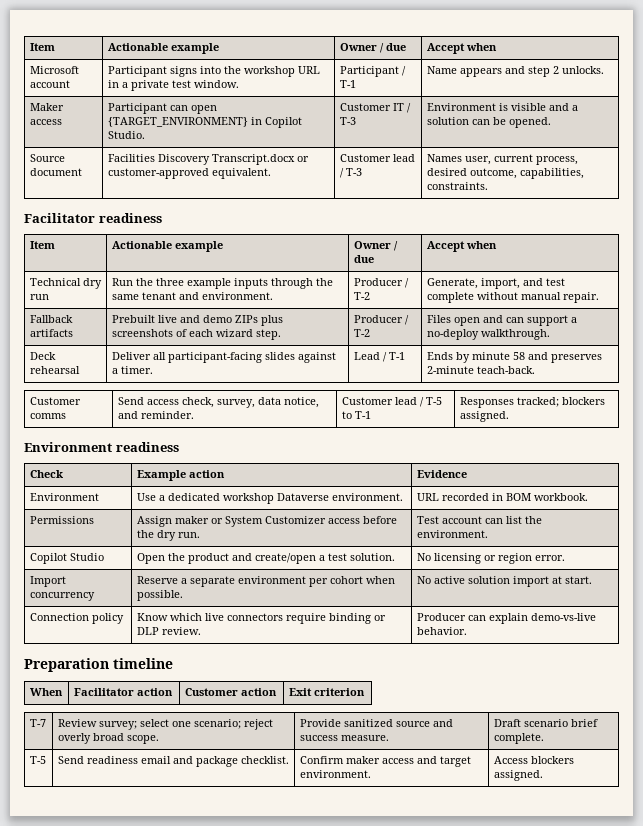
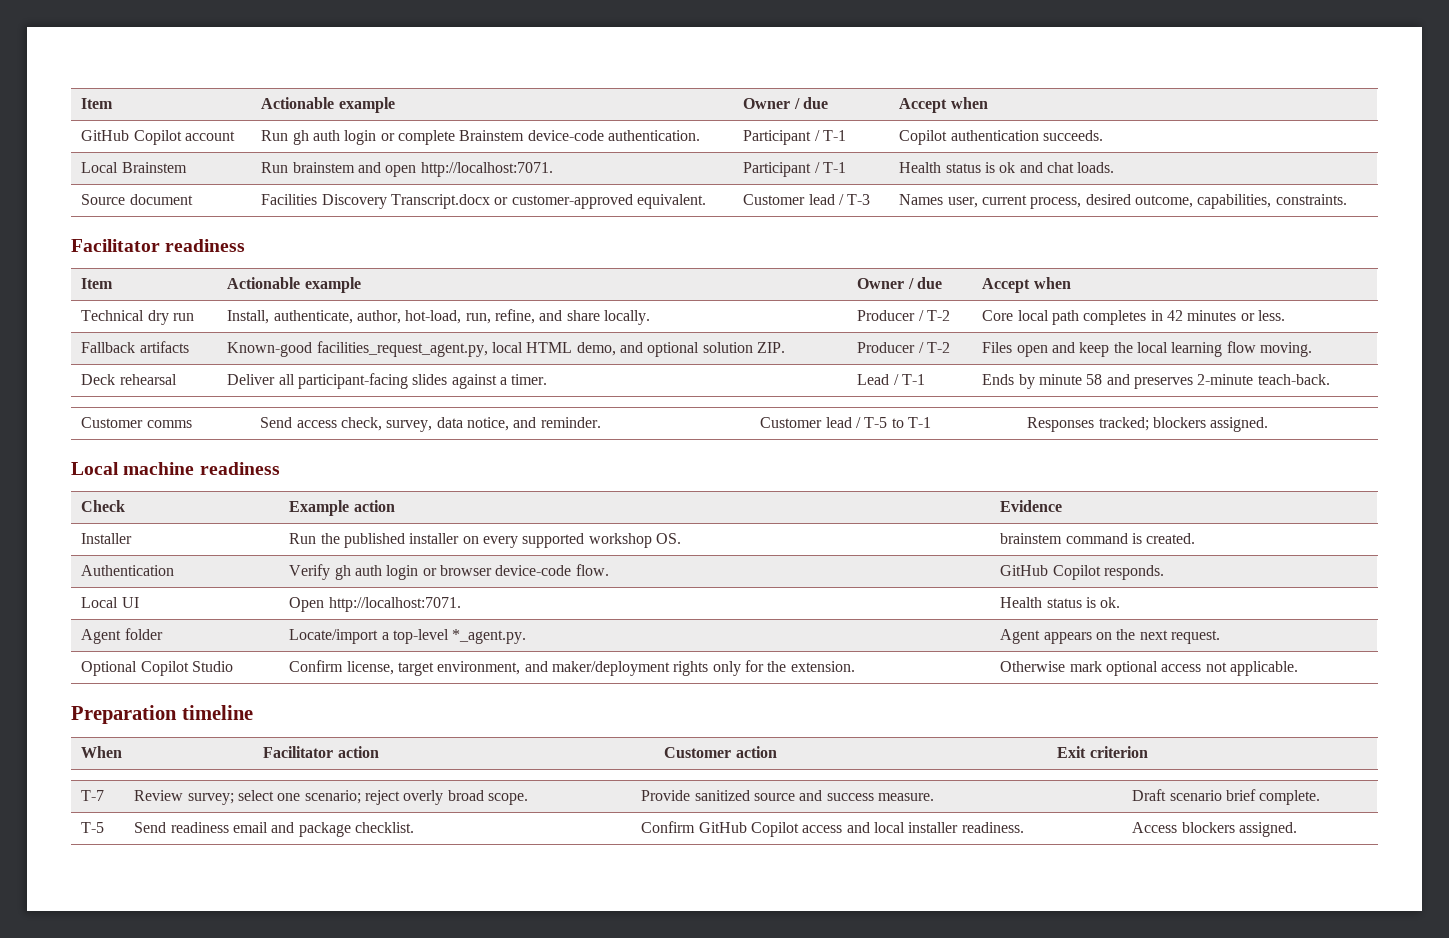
[29,43,55,51] [107,43,219,54] [339,43,406,53] [426,43,497,54] [29,66,79,74] Item | Actionable example | Owner / due | Accept when // Microsoft -> [81,98,114,109] [261,97,395,113] [743,97,829,109] [899,97,988,113] [81,130,182,145] Item | Actionable example | Owner / due | Accept when // GitHub Copilot
[107,66,320,77] [107,80,239,91] [339,66,406,77] [339,80,356,88] [426,66,604,77] [29,103,64,111] [29,119,62,125] [107,103,217,114] [107,117,302,128] [107,131,145,139] [339,103,411,113] [339,117,356,125] [426,103,578,111] [426,117,551,128] Participant signs into the workshop URL in a private test window. | Participant / T-1 | Name appears and step 2 unlocks. // Maker access | Participant can open {TARGET_ENVIRONMENT} in Copilot Studio. | Customer IT / T-3 | Environment is visible and a solution can be opened. -> [261,130,701,145] [743,130,847,145] [899,130,1104,145] [81,162,187,173] [261,162,553,177] [743,162,847,177] [899,162,1115,173] Run gh auth login or complete Brainstem device-code authentication. | Participant / T-1 | Copilot authentication succeeds. // Local Brainstem | Run brainstem and open http://localhost:7071. | Participant / T-1 | Health status is ok and chat loads.
[111,278,333,289] [111,292,273,300] [353,278,409,288] [353,292,370,300] [426,278,565,289] [426,292,599,303] [29,315,73,323] [29,329,73,337] [111,315,283,326] [111,329,281,340] Run the three example inputs through the same tenant and environment. | Producer / T-2 | Generate, import, and test complete without manual repair. // Fallback artifacts | Prebuilt live and demo ZIPs plus screenshots of each wizard step. -> [227,309,651,325] [857,310,951,321] [982,310,1286,325] [81,341,189,353] [227,341,786,357] Install, authenticate, author, hot-load, run, refine, and share locally. | Producer / T-2 | Core local path completes in 42 minutes or less. // Fallback artifacts | Known-good facilities_request_agent.py, local HTML demo, and optional solution ZIP.
[505,315,577,326] [426,329,550,340] can support a no-deploy walkthrough. -> [1079,341,1313,357] keep the local learning flow moving.
[24,442,112,452] Environment -> [71,462,195,475] Local machine
[29,493,99,501] [136,493,403,504] [416,493,588,501] [29,516,94,524] [136,516,397,527] [136,530,200,541] [416,516,542,524] [416,530,488,538] [29,553,104,564] [136,553,395,564] [416,553,565,564] [29,576,66,587] [29,592,95,601] [136,576,395,587] [136,590,183,601] [416,576,592,587] [29,613,124,624] [136,613,386,624] [136,627,201,635] [416,613,596,624] [416,627,467,635] Environment | Use a dedicated workshop Dataverse environment. | URL recorded in BOM workbook. // Permissions | Assign maker or System Customizer access before the dry run. | Test account can list the environment. // Copilot Studio | Open the product and create/open a test solution. | No licensing or region error. // Import concurrency | Reserve a separate environment per cohort when possible. | No active solution import at start. // Connection policy | Know which live connectors require binding or DLP review. | Producer can explain demo-vs-live behavior. -> [81,533,133,544] [289,533,682,548] [1000,533,1196,544] [81,565,175,576] [289,564,609,580] [1000,565,1165,580] [81,597,139,608] [289,597,461,612] [1000,597,1121,608] [81,628,163,644] [289,629,527,644] [1000,629,1221,644] [81,661,234,676] [289,660,855,676] [1000,661,1299,676] Installer | Run the published installer on every supported workshop OS. | brainstem command is created. // Authentication | Verify gh auth login or browser device-code flow. | GitHub Copilot responds. // Local UI | Open http://localhost:7071. | Health status is ok. // Agent folder | Locate/import a top-level *_agent.py. | Agent appears on the next request. // Optional Copilot Studio | Confirm license, target environment, and maker/deployment rights only for the extension. | Otherwise mark optional access not applicable.
[345,756,471,767] [299,770,371,778] maker access and target environment. -> [698,822,1024,837] GitHub Copilot access and local installer readiness.

